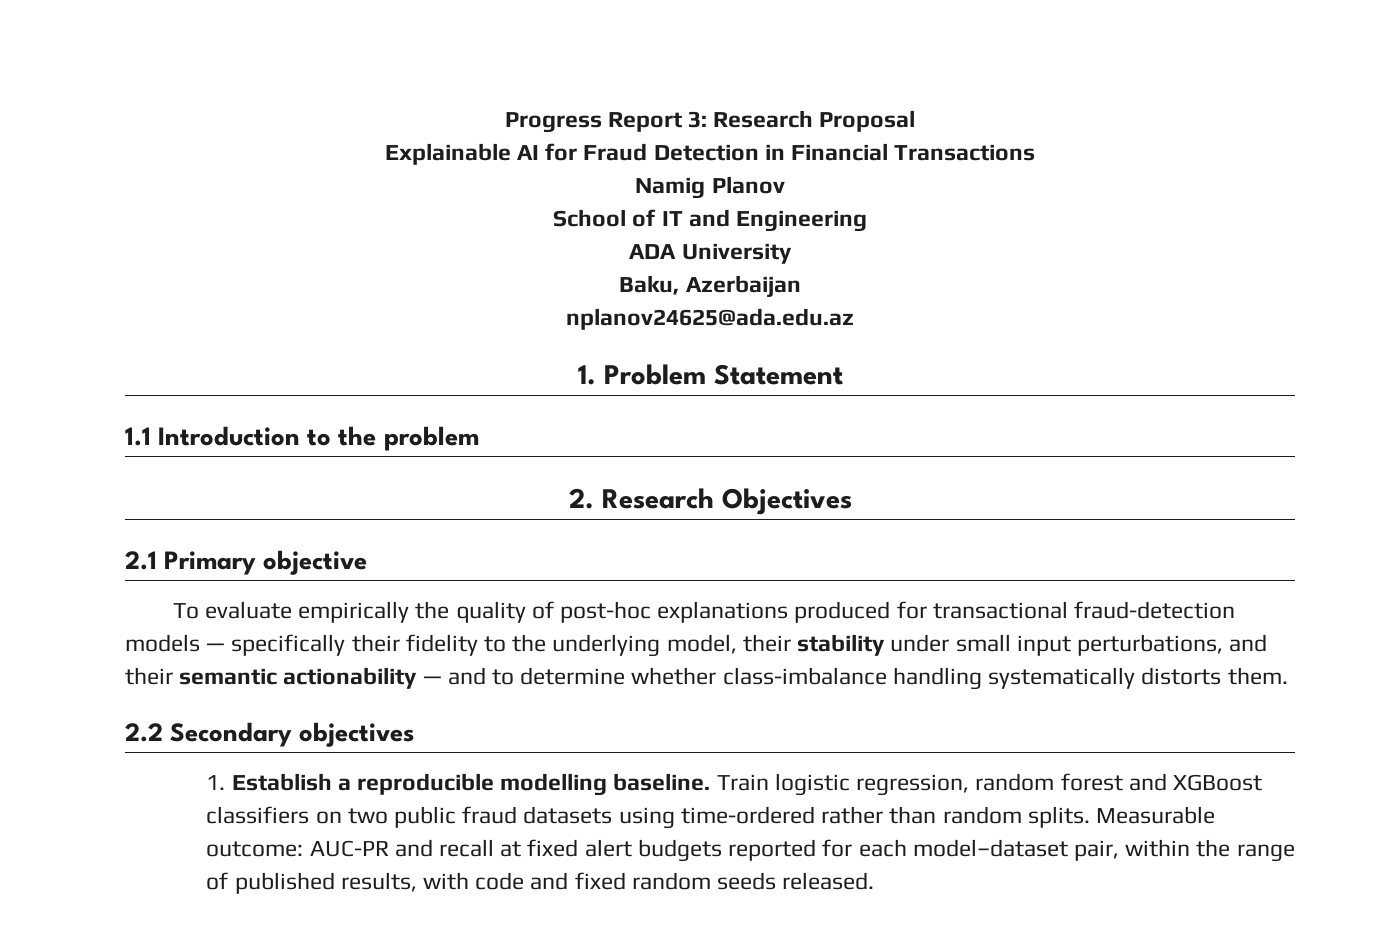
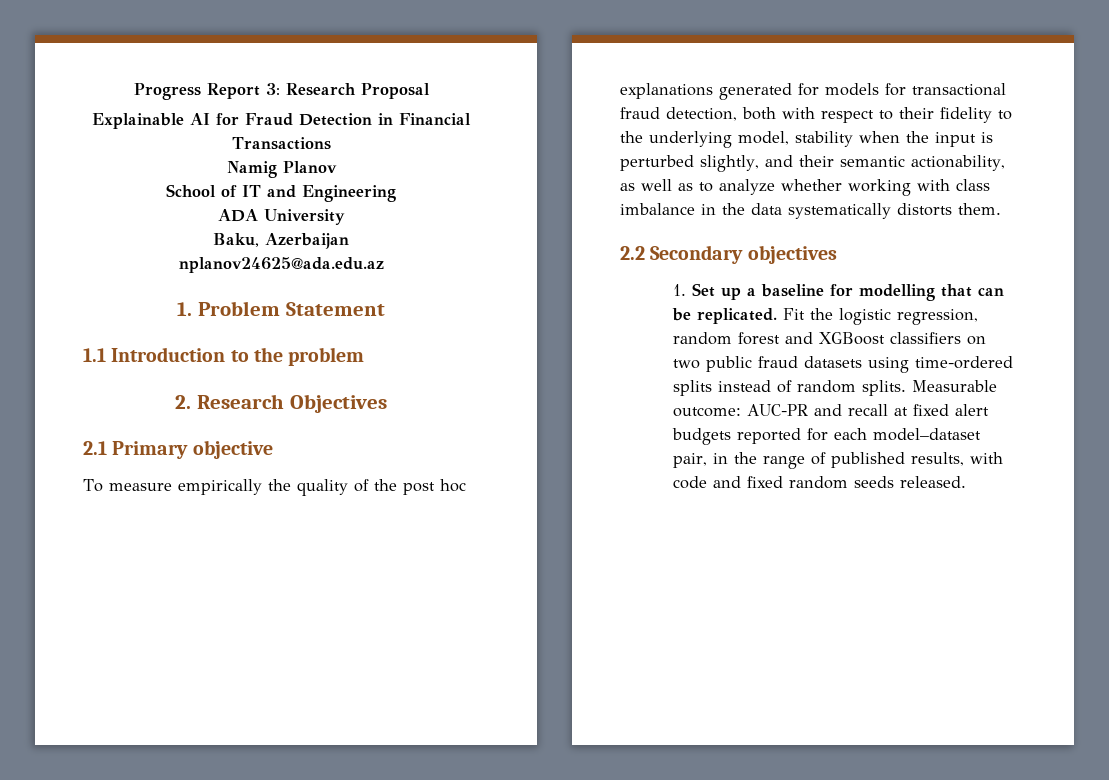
[205,601,293,619] evaluate -> [108,483,172,491] measure
[560,601,1236,623] [125,634,346,656] post-hoc explanations produced for transactional fraud-detection models — specifically -> [373,479,466,495] [620,83,1006,100] [620,107,893,123] the post hoc explanations generated for models for transactional fraud detection, both with respect to
[742,634,1268,656] [125,667,982,690] their stability under small input perturbations, and their semantic actionability — and to determine whether class-imbalance handling -> [795,131,993,147] [620,155,1005,172] [620,179,990,196] [620,203,782,215] stability when the input is perturbed slightly, and their semantic actionability, as well as to analyze whether working with class imbalance in the data
[231,773,769,796] Establish a reproducible modelling baseline. Train -> [692,283,1005,301] [672,308,834,324] Set up a baseline for modelling that can be replicated. Fit the
[821,806,937,824] rather than -> [673,380,793,396] splits instead of
[1125,839,1191,857] within -> [713,453,729,464] in

